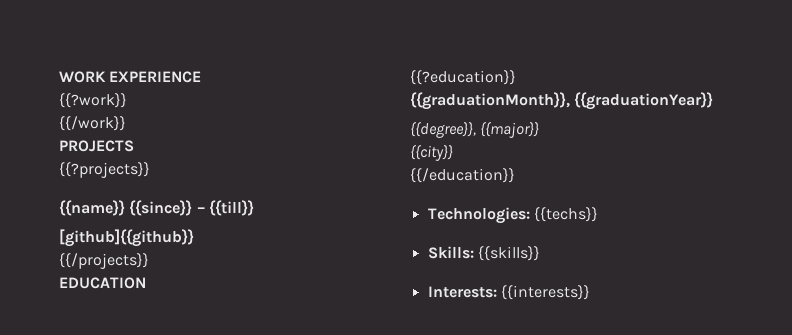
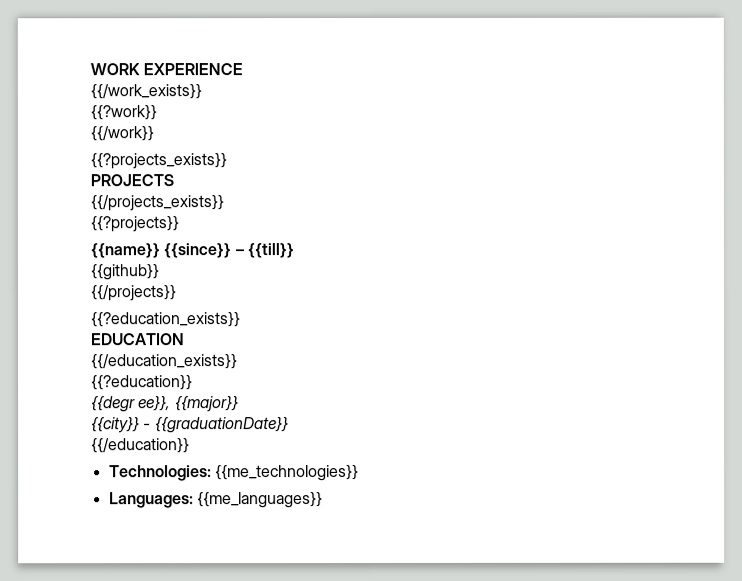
(202, 77) none -> [90,83,202,100] // {{/work_exists}}
(126, 123) none -> [90,152,227,170] // {{?projects_exists}}
(134, 146) none -> [90,194,224,212] // {{/projects_exists}}
[59,229,194,247] [github]{{github}} -> [90,263,159,281] {{github}}
(149, 261) none -> [91,311,241,328] // {{?education_exists}}
(146, 283) none -> [91,353,238,370] // {{/education_exists}}
[410,92,714,110] [410,122,476,138] {{graduationMonth}}, {{graduationYear}} // {{degree}}, -> [91,395,172,413] {{degr ee}},
(453, 153) none -> [143,416,289,434] - {{graduationDate}}
[533,207,598,222] [427,246,540,261] [427,285,590,300] {{techs}} // Skills: {{skills}} // Interests: {{interests}} -> [214,464,359,482] [108,491,323,509] {{me_technologies}} // Languages: {{me_languages}}

